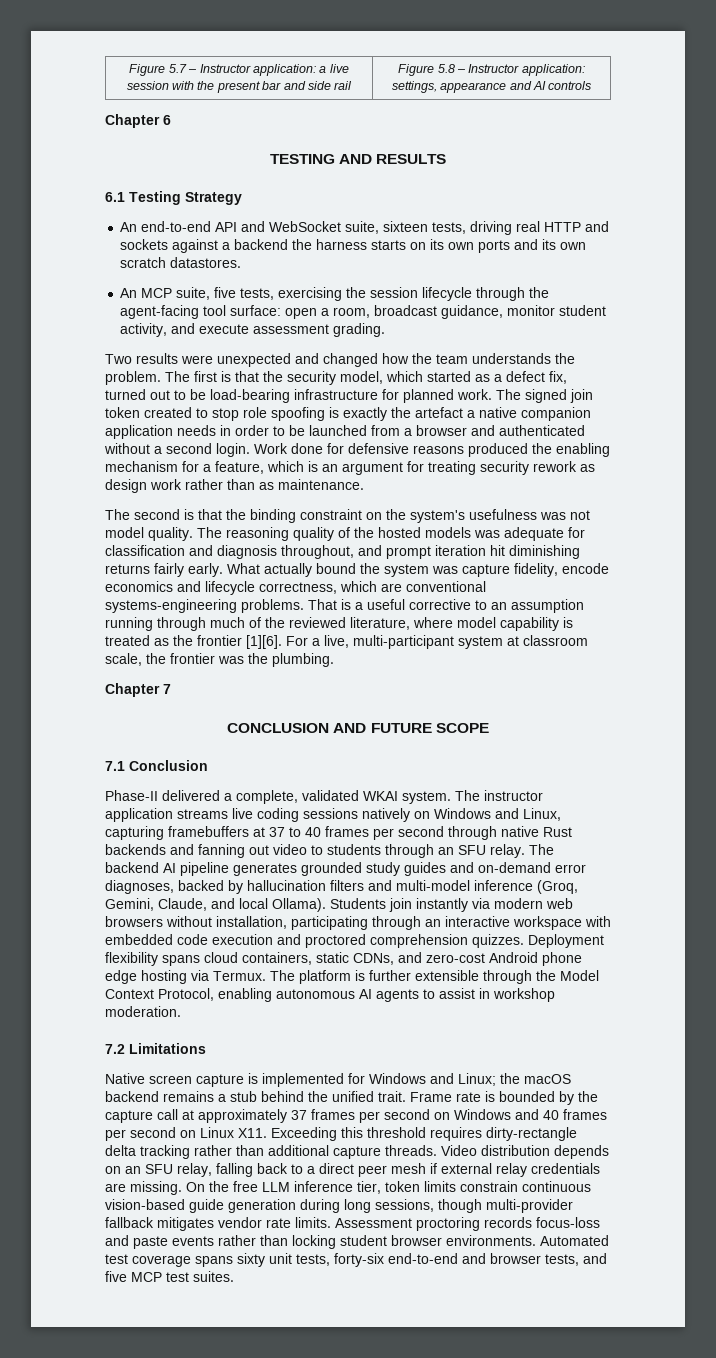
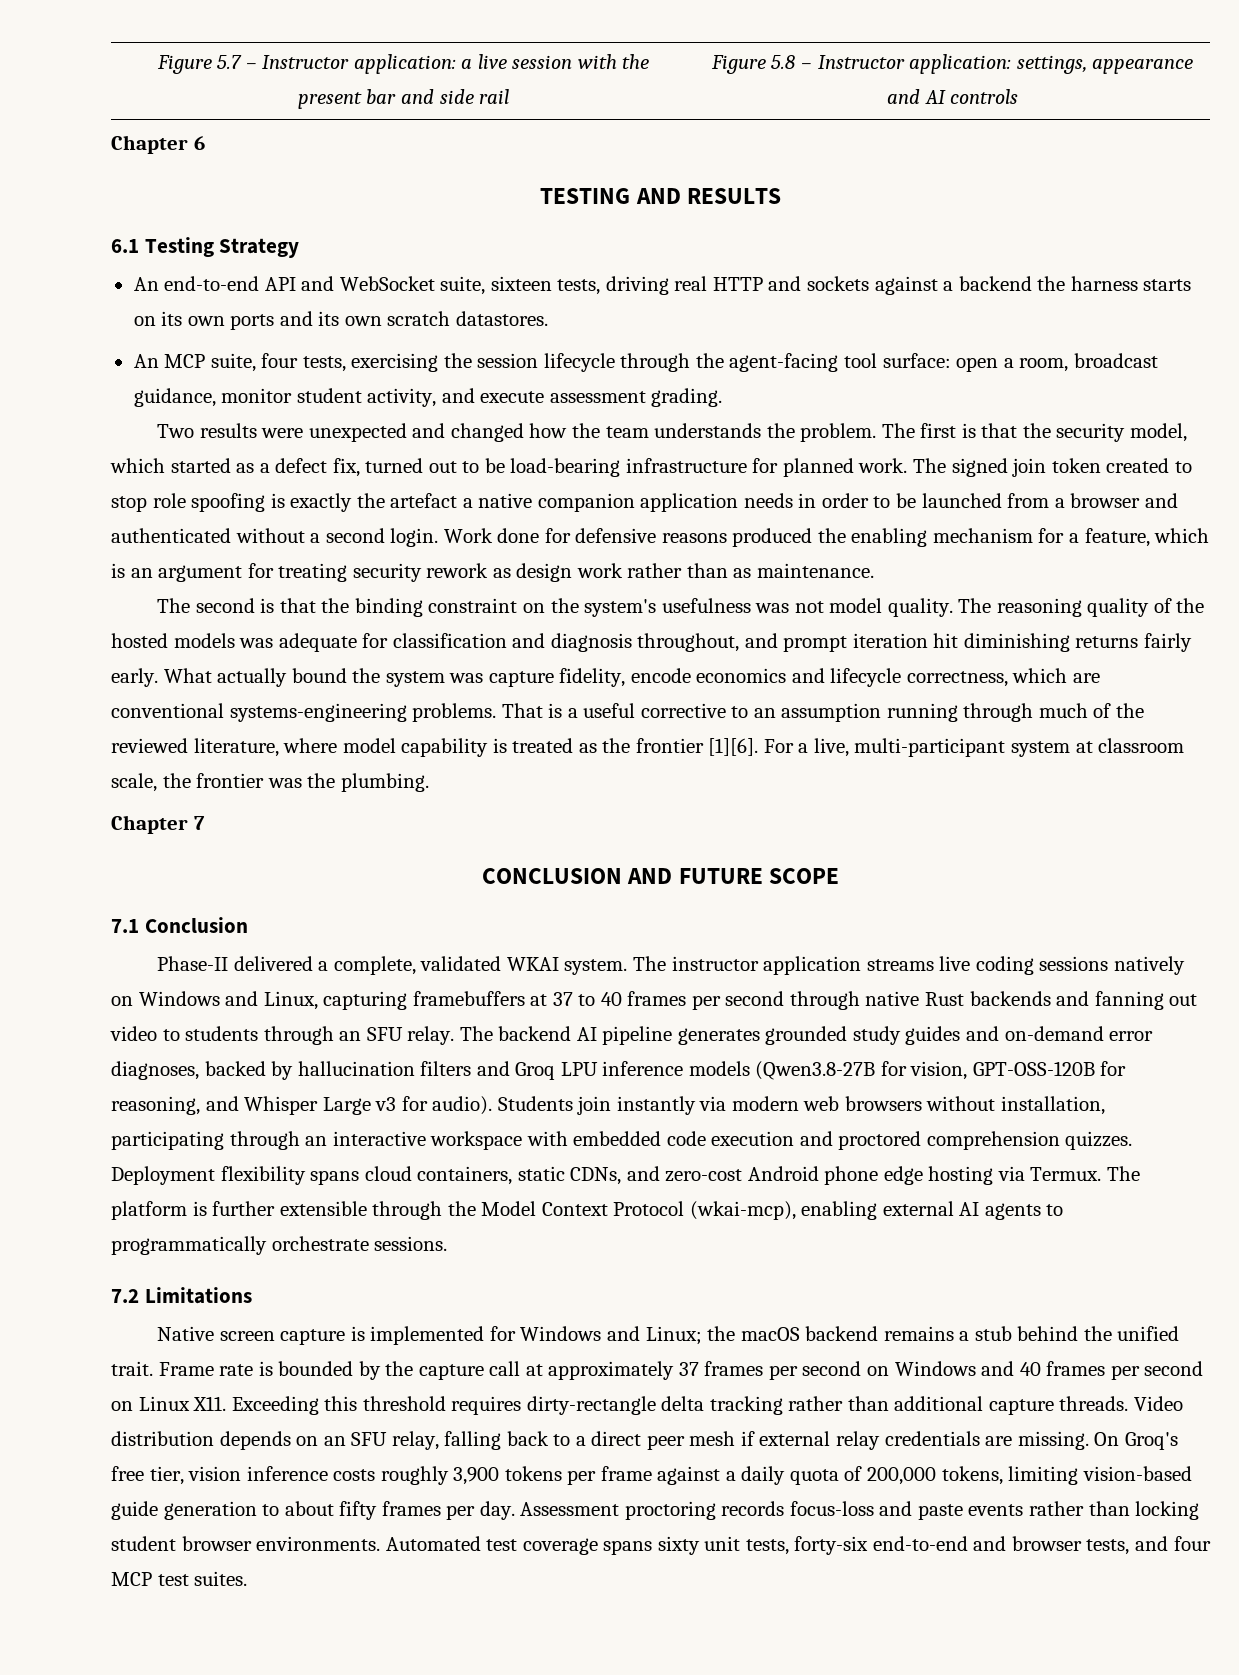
[214,287,237,298] five -> [261,353,299,368] four
[396,880,578,894] [105,898,326,912] multi-model inference (Groq, Gemini, Claude, and local Ollama). -> [515,1061,1127,1080] [111,1096,493,1115] Groq LPU inference models (Qwen3.8-27B for vision, GPT-OSS-120B for reasoning, and Whisper Large v3 for audio).
[158,988,555,1002] [105,1006,181,1017] Protocol, enabling autonomous AI agents to assist in workshop moderation. -> [613,1201,1064,1220] [111,1236,448,1255] Protocol (wkai-mcp), enabling external AI agents to programmatically orchestrate sessions.
[209,1181,591,1194] [105,1199,573,1213] [105,1217,331,1231] the free LLM inference tier, token limits constrain continuous vision-based guide generation during long sessions, though multi-provider fallback mitigates vendor rate limits. -> [1124,1432,1178,1450] [111,1466,1192,1485] [111,1501,515,1520] Groq's free tier, vision inference costs roughly 3,900 tokens per frame against a daily quota of 200,000 tokens, limiting vision-based guide generation to about fifty frames per day.
[105,1271,127,1282] five -> [1173,1536,1211,1551] four

